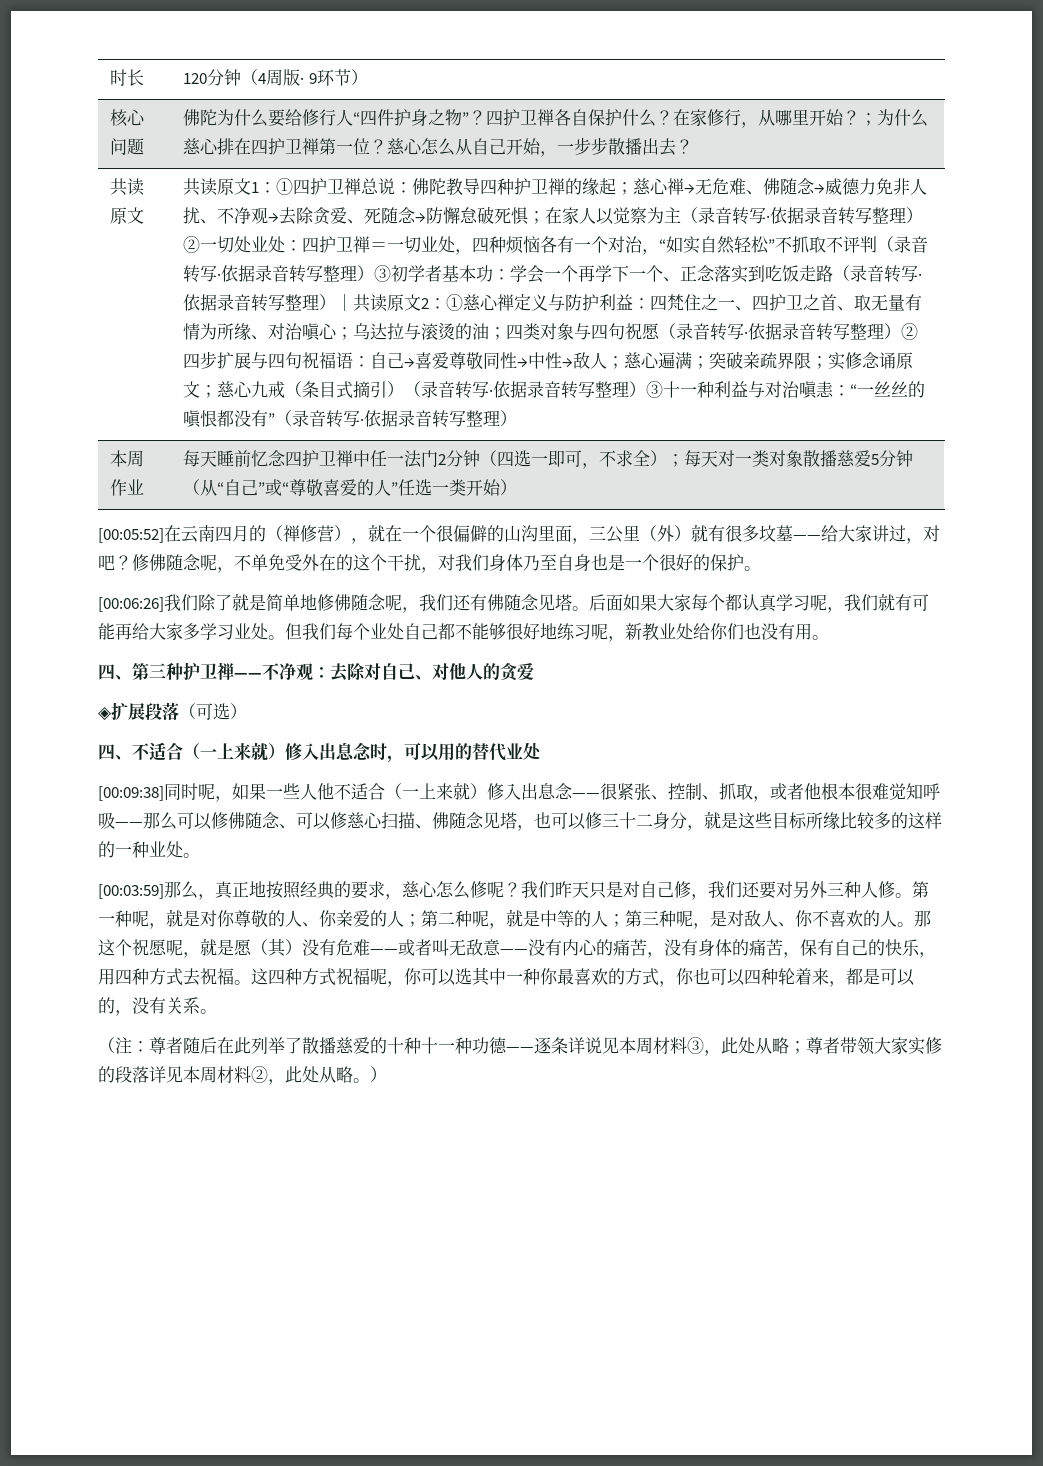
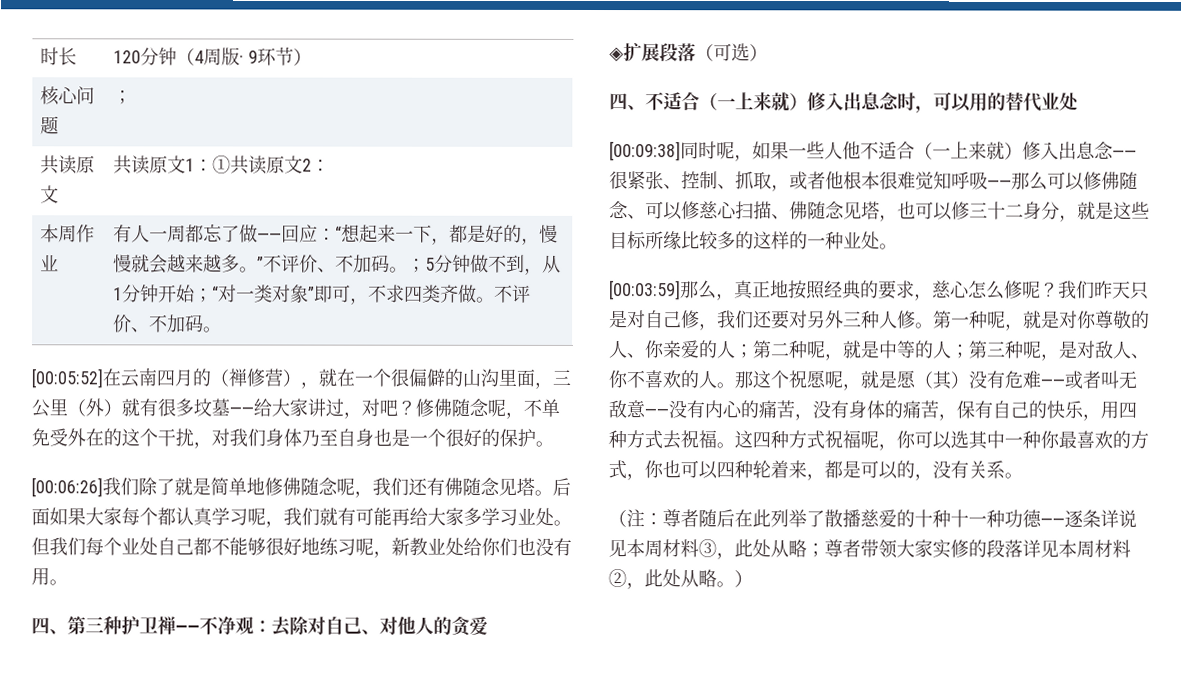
[183,109,929,128] [183,137,694,157] 佛陀为什么要给修行人“四件护身之物”？四护卫禅各自保护什么？在家修行，从哪里开始？；为什么慈心排在四护卫禅第一位？慈心怎么从自己开始，一步步散播出去？ -> [113,90,133,105] ；
[293,178,928,196] [183,206,924,225] [183,236,929,255] [183,265,923,283] [183,294,923,312] [183,323,919,341] [183,351,914,370] [183,381,926,399] [183,410,518,428] [110,450,145,467] [110,479,145,496] [183,450,914,469] [183,479,518,497] 四护卫禅总说：佛陀教导四种护卫禅的缘起；慈心禅→无危难、佛随念→威德力免非人扰、不净观→去除贪爱、死随念→防懈怠破死惧；在家人以觉察为主（录音转写·依据录音转写整理）②一切处业处：四护卫禅＝一切业处，四种烦恼各有一个对治，“如实自然轻松”不抓取不评判（录音转写·依据录音转写整理）③初学者基本功：学会一个再学下一个、正念落实到吃饭走路（录音转写·依据录音转写整理）｜共读原文2：①慈心禅定义与防护利益：四梵住之一、四护卫之首、取无量有情为所缘、对治嗔心；乌达拉与滚烫的油；四类对象与四句祝愿（录音转写·依据录音转写整理）②四步扩展与四句祝福语：自己→喜爱尊敬同性→中性→敌人；慈心遍满；突破亲疏界限；实修念诵原文；慈心九戒（条目式摘引）（录音转写·依据录音转写整理）③十一种利益与对治嗔恚：“一丝丝的嗔恨都没有”（录音转写·依据录音转写整理） // 本周作业 | 每天睡前忆念四护卫禅中任一法门2分钟（四选一即可，不求全）；每天对一类对象散播慈爱5分钟（从“自己”或“尊敬喜爱的人”任选一类开始） -> [230,155,331,175] [40,224,96,243] [40,254,60,272] [113,223,559,245] [113,254,562,275] [113,284,532,305] [113,314,223,333] 共读原文2： // 本周作业 | 有人一周都忘了做——回应：“想起来一下，都是好的，慢慢就会越来越多。”不评价、不加码。；5分钟做不到，从1分钟开始；“对一类对象”即可，不求四类齐做。不评价、不加码。

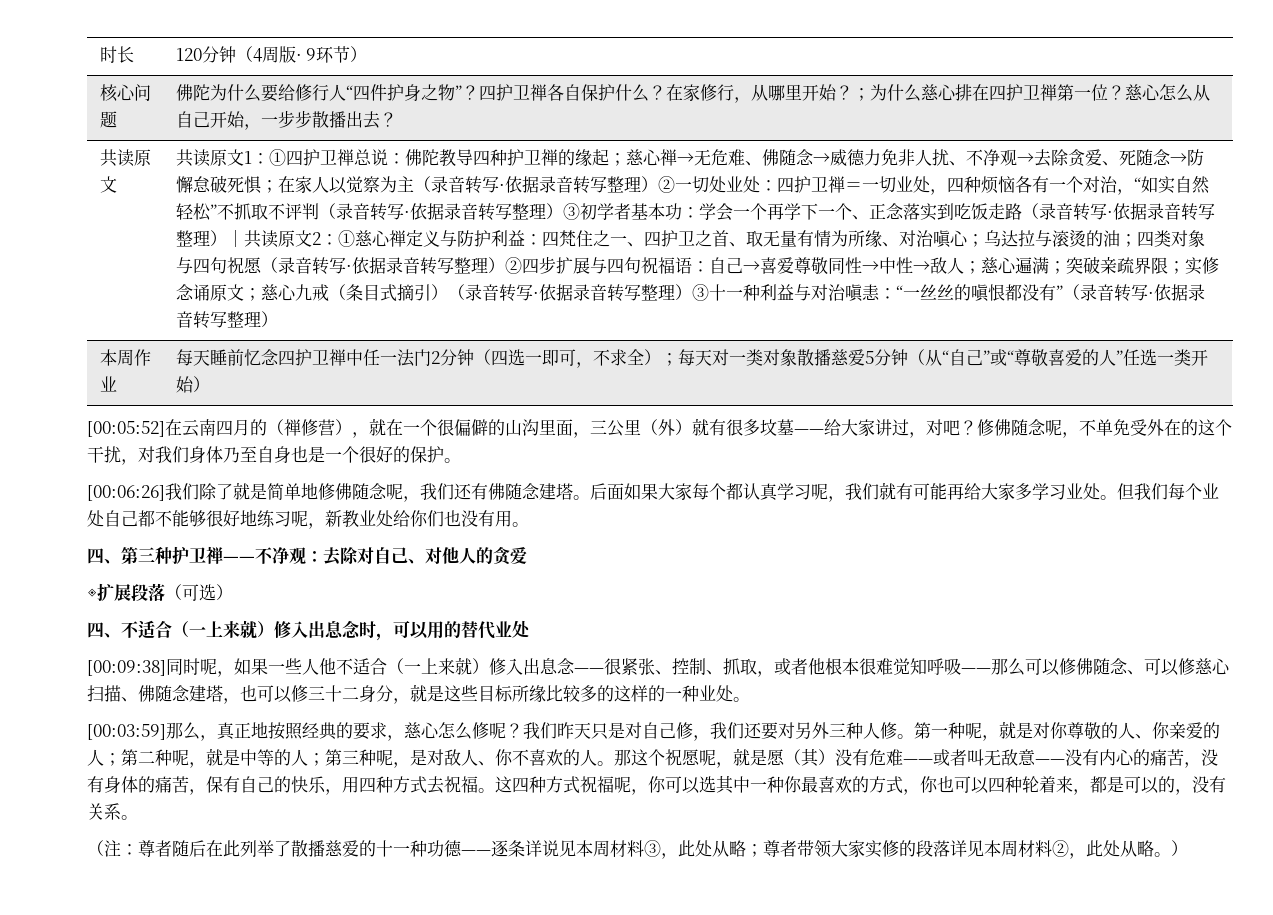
[113,90,133,105] ； -> [175,84,1210,103] [175,110,397,130] 佛陀为什么要给修行人“四件护身之物”？四护卫禅各自保护什么？在家修行，从哪里开始？；为什么慈心排在四护卫禅第一位？慈心怎么从自己开始，一步步散播出去？
[230,155,331,175] [40,224,96,243] [40,254,60,272] [113,223,559,245] [113,254,562,275] [113,284,532,305] [113,314,223,333] 共读原文2： // 本周作业 | 有人一周都忘了做——回应：“想起来一下，都是好的，慢慢就会越来越多。”不评价、不加码。；5分钟做不到，从1分钟开始；“对一类对象”即可，不求四类齐做。不评价、不加码。 -> [285,149,1204,167] [175,175,1210,195] [175,203,1215,221] [175,230,1205,248] [175,256,1219,275] [175,284,1205,302] [175,311,278,329] [99,349,151,366] [99,376,117,392] [175,349,1208,368] [175,376,210,393] 四护卫禅总说：佛陀教导四种护卫禅的缘起；慈心禅→无危难、佛随念→威德力免非人扰、不净观→去除贪爱、死随念→防懈怠破死惧；在家人以觉察为主（录音转写·依据录音转写整理）②一切处业处：四护卫禅＝一切业处，四种烦恼各有一个对治，“如实自然轻松”不抓取不评判（录音转写·依据录音转写整理）③初学者基本功：学会一个再学下一个、正念落实到吃饭走路（录音转写·依据录音转写整理）｜共读原文2：①慈心禅定义与防护利益：四梵住之一、四护卫之首、取无量有情为所缘、对治嗔心；乌达拉与滚烫的油；四类对象与四句祝愿（录音转写·依据录音转写整理）②四步扩展与四句祝福语：自己→喜爱尊敬同性→中性→敌人；慈心遍满；突破亲疏界限；实修念诵原文；慈心九戒（条目式摘引）（录音转写·依据录音转写整理）③十一种利益与对治嗔恚：“一丝丝的嗔恨都没有”（录音转写·依据录音转写整理） // 本周作业 | 每天睡前忆念四护卫禅中任一法门2分钟（四选一即可，不求全）；每天对一类对象散播慈爱5分钟（从“自己”或“尊敬喜爱的人”任选一类开始）
[498,477,517,496] 见 -> [539,483,556,500] 建
[843,201,862,220] 见 -> [189,685,206,702] 建
[932,509,969,528] 种十 -> (393, 848) none

